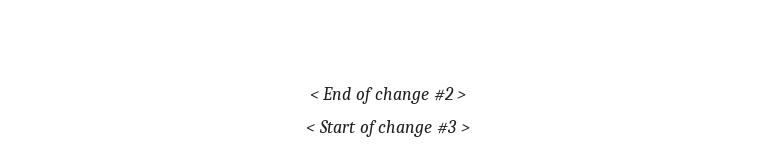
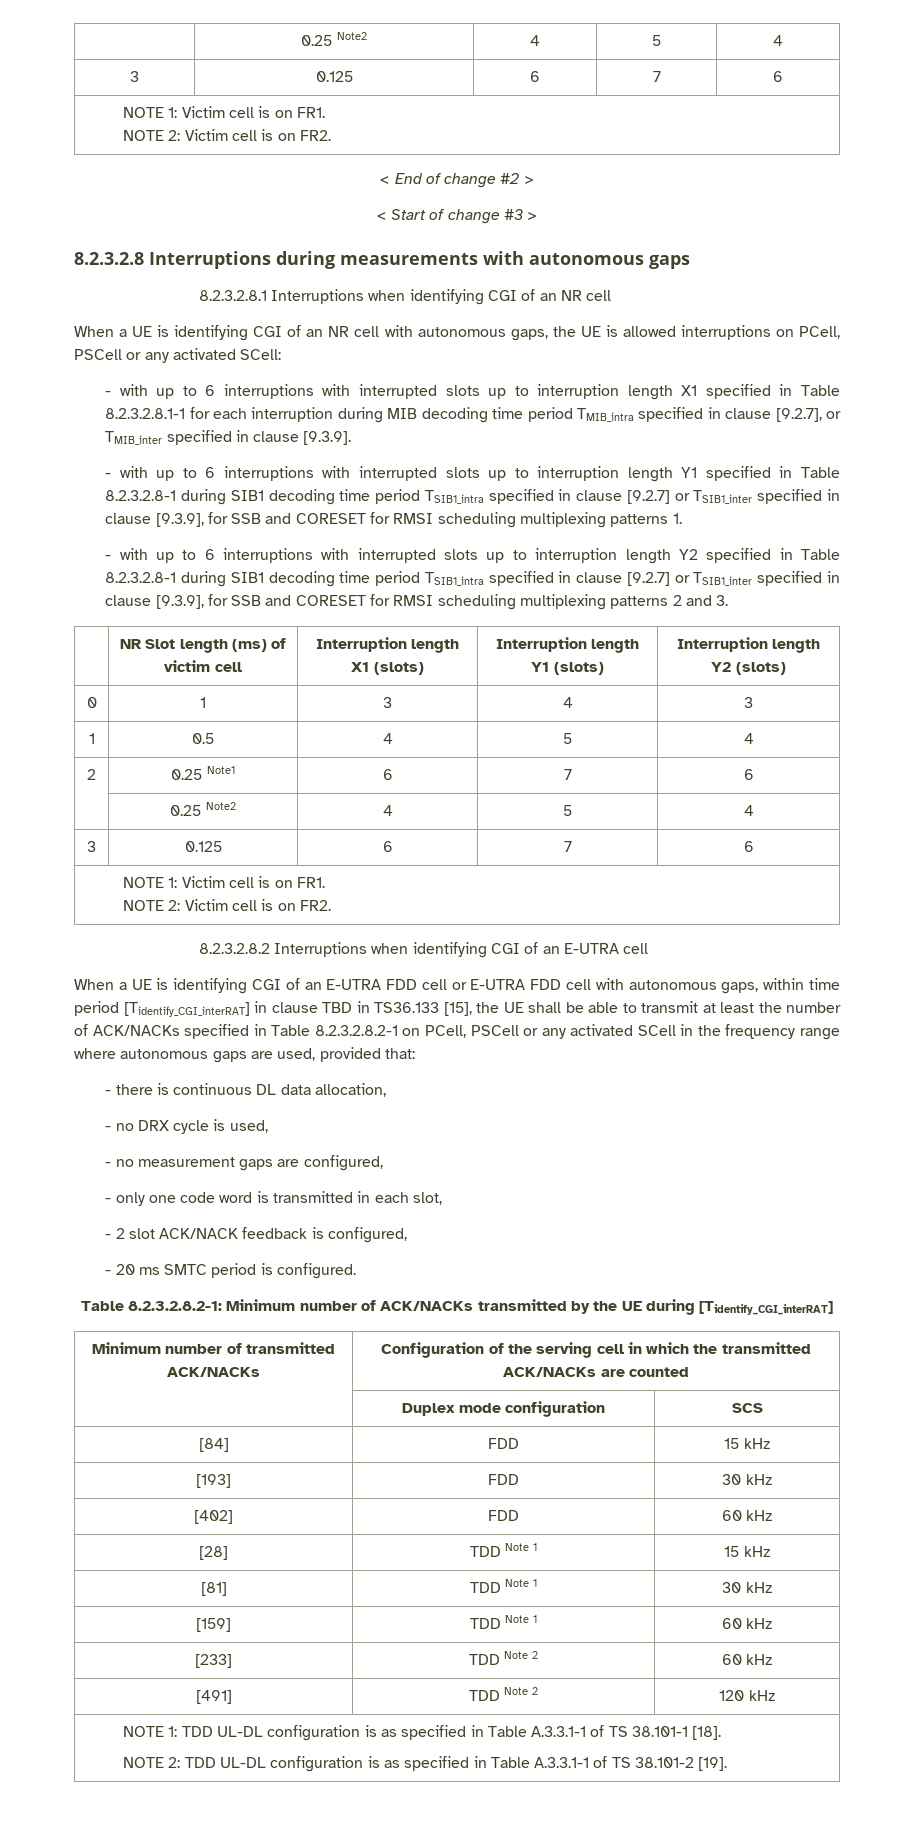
(309, 95) none -> [301,32,367,46] [530,35,540,46] [652,35,661,46] [773,35,783,46] [130,71,139,82] [315,71,353,82] [530,71,540,82] [652,71,661,82] [773,71,783,82] [122,106,325,118] [122,129,331,141] | 0.25 Note2 | 4 | 5 | 4 // 3 | 0.125 | 6 | 7 | 6 // NOTE 1: Victim cell is on FR1. // NOTE 2: Victim cell is on FR2. //
(470, 128) none -> [74,251,690,269] [198,289,612,305] [74,325,841,341] [74,348,282,363] [105,384,840,400] [105,407,841,423] [105,430,352,445] [105,466,840,482] [105,489,841,505] [105,512,682,528] [105,548,840,564] [105,571,841,587] [105,594,729,610] [119,638,287,653] [164,660,242,672] [315,637,460,653] [351,662,424,675] [495,637,640,653] [531,662,604,675] [676,637,821,653] [711,662,786,675] [86,697,97,708] [200,697,206,708] [383,697,392,708] [562,697,573,708] [744,697,753,708] [88,733,95,744] [192,733,214,744] [382,733,393,744] [563,733,572,744] [743,733,754,744] [87,769,96,780] [171,766,235,780] [382,769,393,780] [563,769,572,780] [743,769,754,780] [170,802,236,816] [382,805,393,816] [563,805,572,816] [743,805,754,816] [87,841,96,852] [184,841,222,852] [382,841,393,852] [563,841,572,852] [743,841,754,852] [122,876,325,888] [122,899,331,911] [198,942,649,958] [74,978,840,994] [74,1001,841,1017] [74,1024,840,1040] [74,1047,415,1063] [105,1083,387,1097] [105,1119,268,1134] [105,1155,383,1171] [105,1191,443,1206] [105,1227,408,1243] [105,1263,357,1279] [80,1299,834,1315] [92,1342,335,1354] [167,1367,260,1377] [381,1342,811,1358] [503,1367,689,1377] [401,1401,606,1417] [731,1403,763,1413] [198,1438,229,1452] [488,1438,519,1449] [724,1438,770,1449] [196,1474,231,1488] [488,1474,519,1485] [722,1474,772,1485] [194,1510,233,1524] [488,1510,519,1521] [721,1510,773,1521] [199,1546,228,1560] [469,1543,538,1557] [724,1546,770,1557] [200,1582,227,1596] [469,1579,538,1593] [722,1582,772,1593] [196,1618,231,1632] [469,1615,538,1629] [721,1618,773,1629] [195,1654,232,1668] [468,1651,539,1665] [721,1654,773,1665] [195,1690,232,1704] [468,1687,539,1701] [719,1690,775,1701] [122,1725,722,1741] [122,1756,728,1772] // 8.2.3.2.8 Interruptions during measurements with autonomous gaps // 8.2.3.2.8.1 Interruptions when identifying CGI of an NR cell // When a UE is identifying CGI of an NR cell with autonomous gaps, the UE is allowed interruptions on PCell, PSCell or any activated SCell: // - with up to 6 interruptions with interrupted slots up to interruption length X1 specified in Table 8.2.3.2.8.1-1 for each interruption during MIB decoding time period TMIB_intra specified in clause [9.2.7], or TMIB_inter specified in clause [9.3.9]. // - with up to 6 interruptions with interrupted slots up to interruption length Y1 specified in Table 8.2.3.2.8-1 during SIB1 decoding time period TSIB1_intra specified in clause [9.2.7] or TSIB1_inter specified in clause [9.3.9], for SSB and CORESET for RMSI scheduling multiplexing patterns 1. // - with up to 6 interruptions with interrupted slots up to interruption length Y2 specified in Table 8.2.3.2.8-1 during SIB1 decoding time period TSIB1_intra specified in clause [9.2.7] or TSIB1_inter specified in clause [9.3.9], for SSB and CORESET for RMSI scheduling multiplexing patterns 2 and 3. // | NR Slot length (ms) of victim cell | Interruption length X1 (slots) | Interruption length Y1 (slots) | Interruption length Y2 (slots) // 0 | 1 | 3 | 4 | 3 // 1 | 0.5 | 4 | 5 | 4 // 2 | 0.25 Note1 | 6 | 7 | 6 // | 0.25 Note2 | 4 | 5 | 4 // 3 | 0.125 | 6 | 7 | 6 // NOTE 1: Victim cell is on FR1. // NOTE 2: Victim cell is on FR2. // 8.2.3.2.8.2 Interruptions when identifying CGI of an E-UTRA cell // When a UE is identifying CGI of an E-UTRA FDD cell or E-UTRA FDD cell with autonomous gaps, within time period [Tidentify_CGI_interRAT] in clause TBD in TS36.133 [15], the UE shall be able to transmit at least the number of ACK/NACKs specified in Table 8.2.3.2.8.2-1 on PCell, PSCell or any activated SCell in the frequency range where autonomous gaps are used, provided that: // - there is continuous DL data allocation, // - no DRX cycle is used, // - no measurement gaps are configured, // - only one code word is transmitted in each slot, // - 2 slot ACK/NACK feedback is configured, // - 20 ms SMTC period is configured. // Table 8.2.3.2.8.2-1: Minimum number of ACK/NACKs transmitted by the UE during [Tidentify_CGI_interRAT] // Minimum number of transmitted ACK/NACKs | Configuration of the serving cell in which the transmitted ACK/NACKs are counted // | Duplex mode configuration | SCS // [84] | FDD | 15 kHz // [193] | FDD | 30 kHz // [402] | FDD | 60 kHz // [28] | TDD Note 1 | 15 kHz // [81] | TDD Note 1 | 30 kHz // [159] | TDD Note 1 | 60 kHz // [233] | TDD Note 2 | 60 kHz // [491] | TDD Note 2 | 120 kHz // NOTE 1: TDD UL-DL configuration is as specified in Table A.3.3.1-1 of TS 38.101-1 [18]. // NOTE 2: TDD UL-DL configuration is as specified in Table A.3.3.1-1 of TS 38.101-2 [19].

